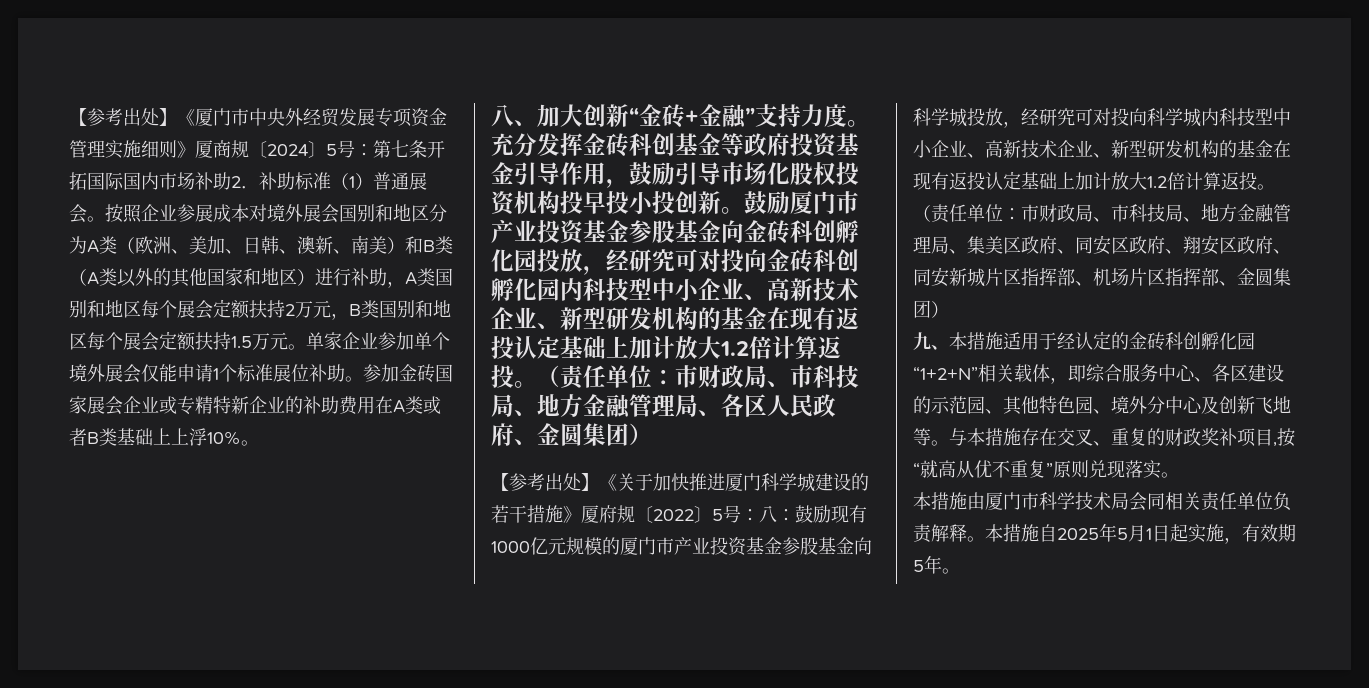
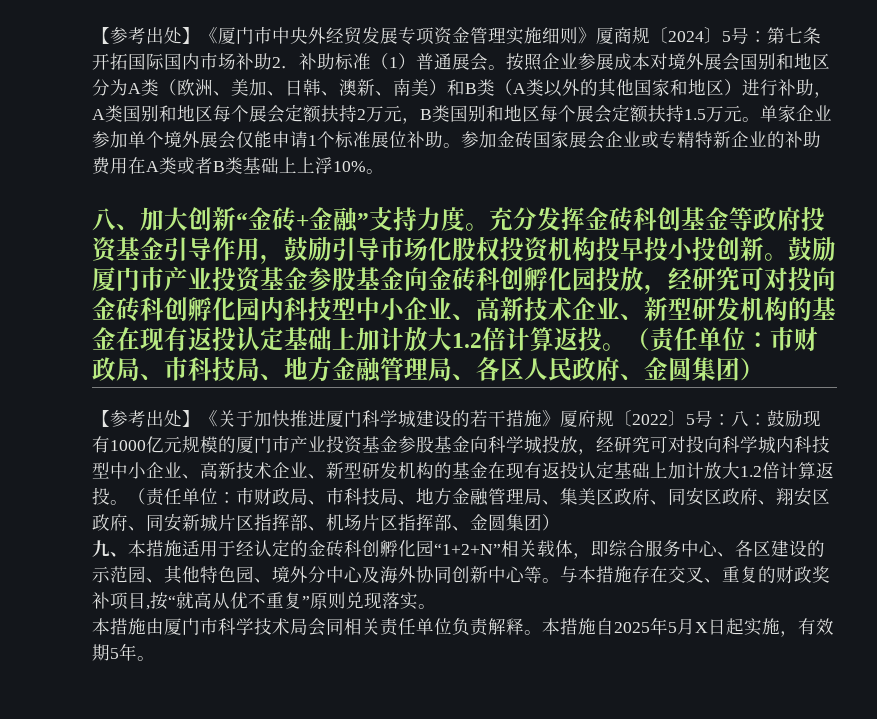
[1219,396,1291,414] 创新飞地 -> [380,566,525,584] 海外协同创新中心
[1146,528,1152,540] 1 -> [695,622,708,633] X

